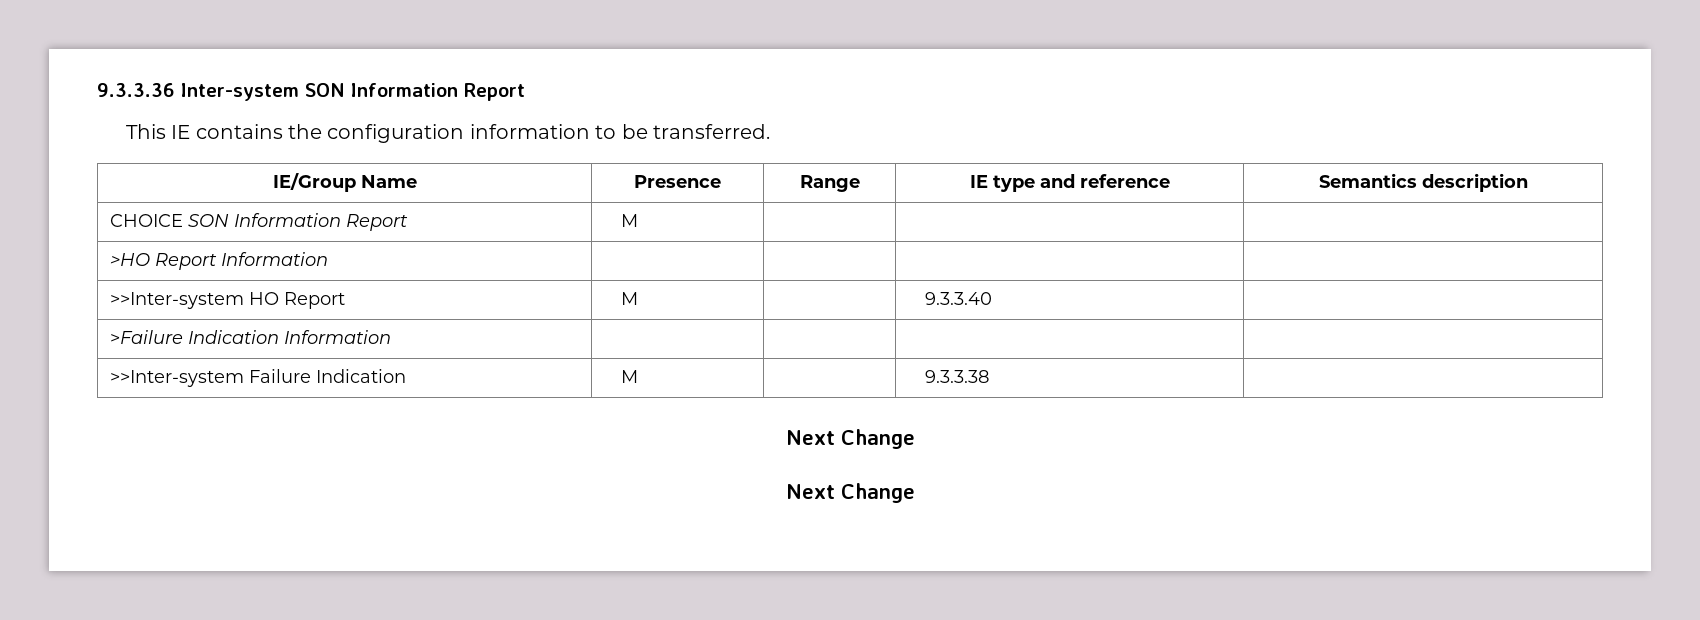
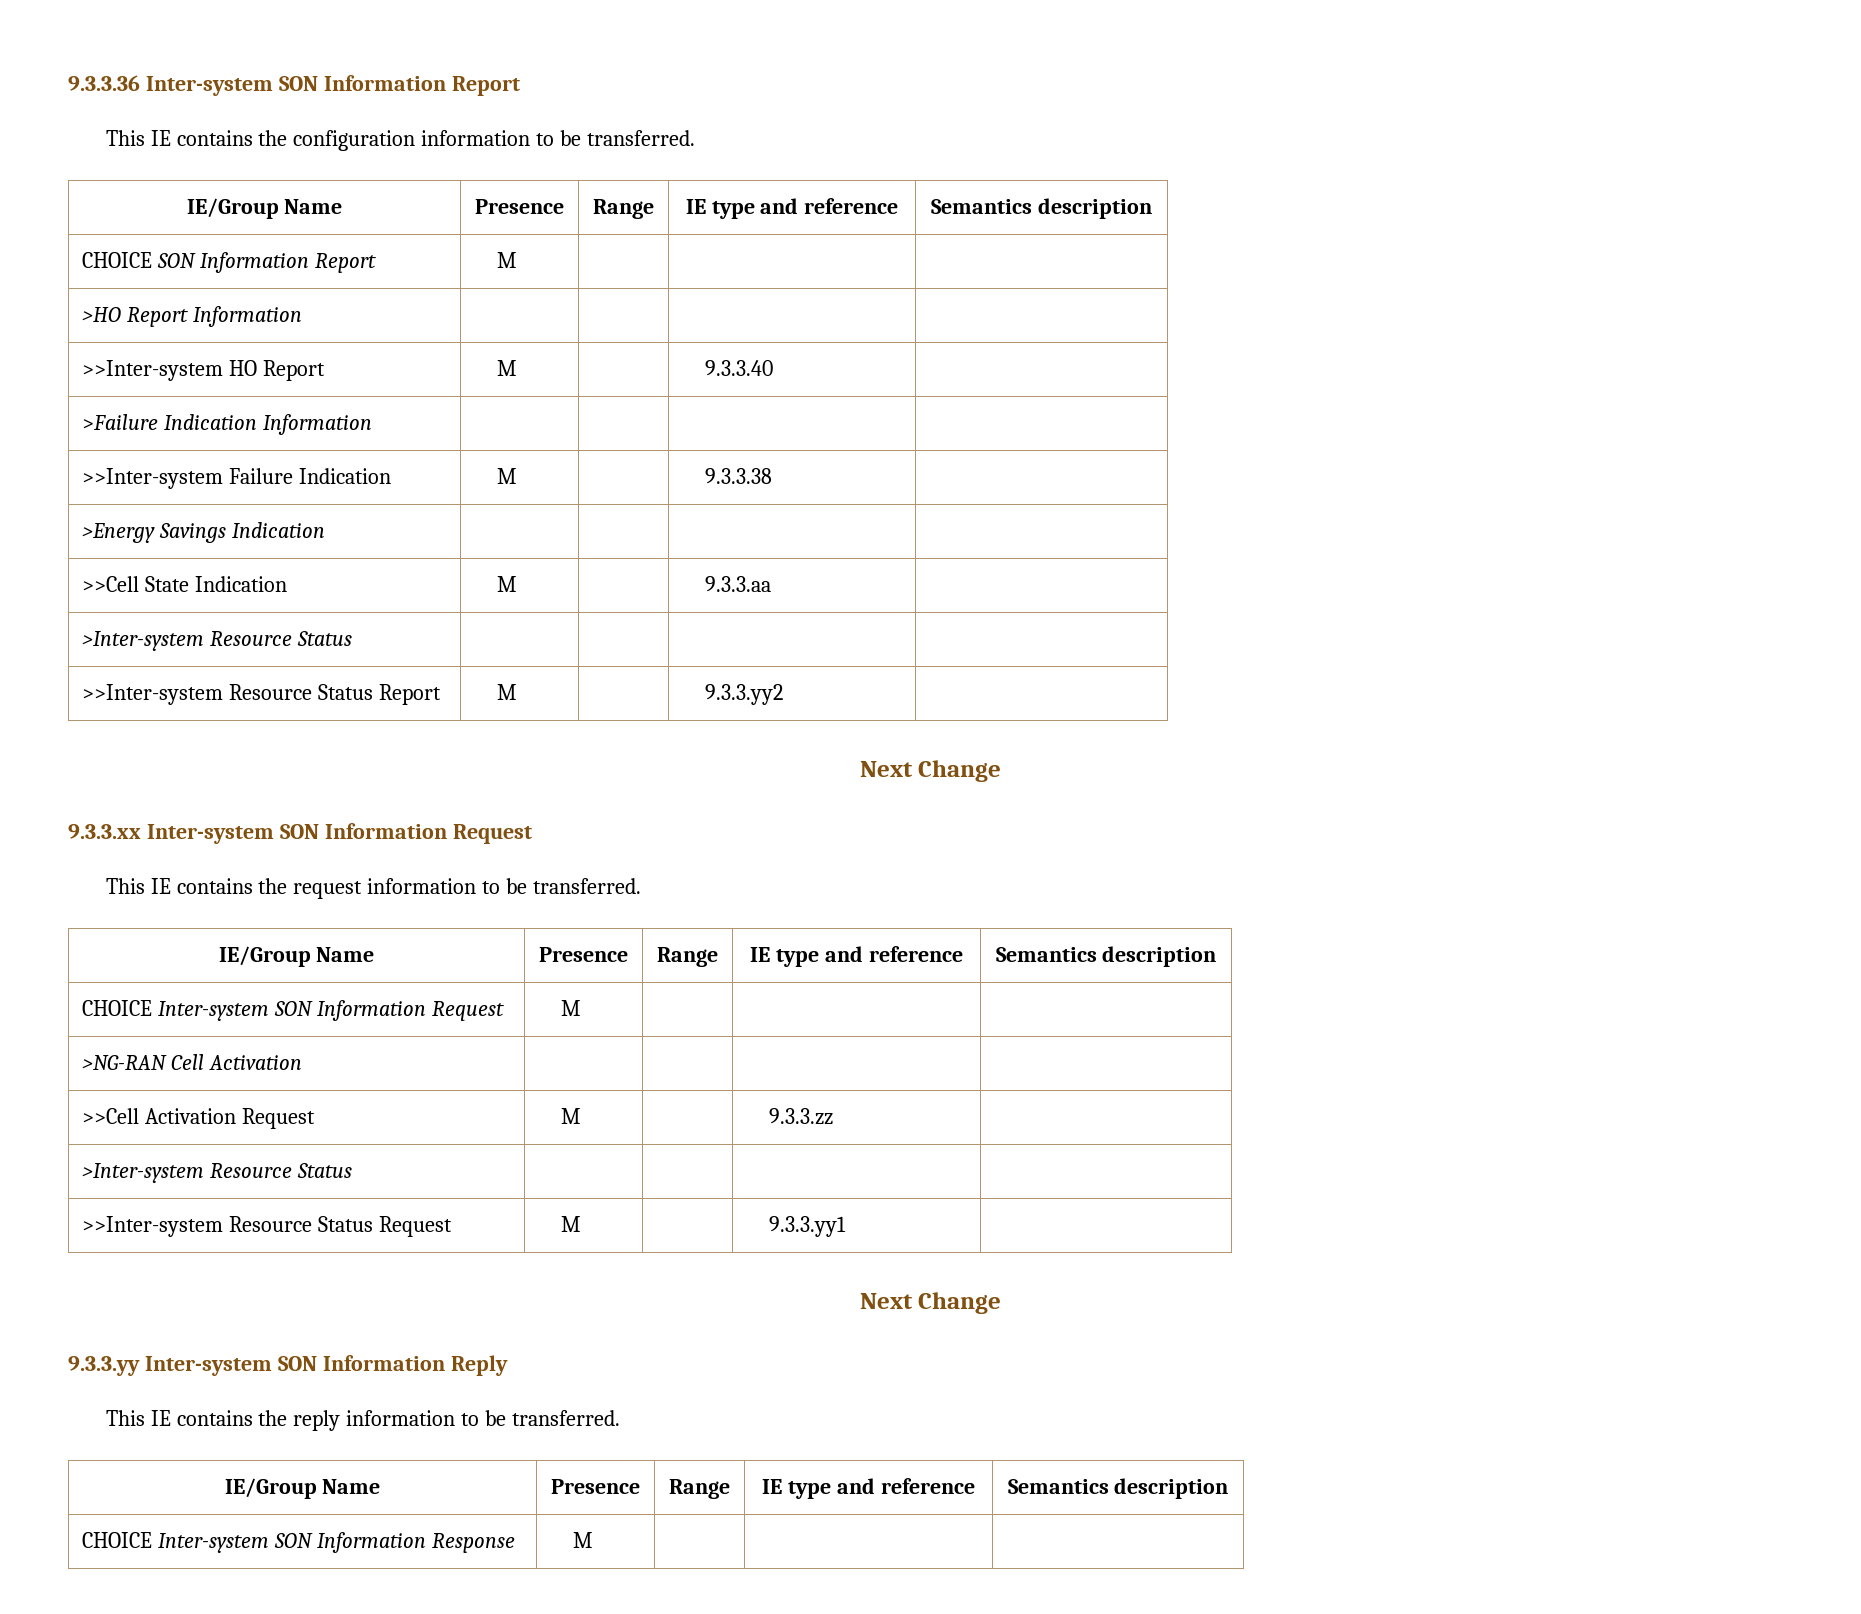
[785,429,915,449] [785,483,915,503] // Next Change // Next Change -> [82,522,325,543] [82,576,287,592] [496,576,517,592] [704,576,771,592] [82,631,352,651] [82,684,441,705] [496,684,517,700] [704,684,783,705] [859,760,1002,782] [68,823,532,844] [105,878,642,899] [218,946,375,967] [539,947,628,962] [657,947,718,967] [750,946,963,967] [995,946,1217,967] [82,1000,504,1021] [560,1000,581,1016] [82,1054,302,1070] [82,1108,315,1129] [560,1108,581,1124] [768,1108,833,1125] [82,1163,352,1183] [82,1216,452,1237] [560,1216,581,1232] [768,1216,846,1237] [859,1292,1002,1314] [68,1355,508,1376] [105,1410,621,1431] [224,1478,381,1499] [551,1479,640,1494] [669,1479,730,1499] [762,1478,975,1499] [1007,1478,1229,1499] [82,1532,515,1553] [572,1532,593,1548] // >Energy Savings Indication | | | | // >>Cell State Indication | M | | 9.3.3.aa | // >Inter-system Resource Status | | | | // >>Inter-system Resource Status Report | M | | 9.3.3.yy2 | // Next Change // 9.3.3.xx Inter-system SON Information Request // This IE contains the request information to be transferred. // IE/Group Name | Presence | Range | IE type and reference | Semantics description // CHOICE Inter-system SON Information Request | M | | | // >NG-RAN Cell Activation | | | | // >>Cell Activation Request | M | | 9.3.3.zz | // >Inter-system Resource Status | | | | // >>Inter-system Resource Status Request | M | | 9.3.3.yy1 | // Next Change // 9.3.3.yy Inter-system SON Information Reply // This IE contains the reply information to be transferred. // IE/Group Name | Presence | Range | IE type and reference | Semantics description // CHOICE Inter-system SON Information Response | M | | |

